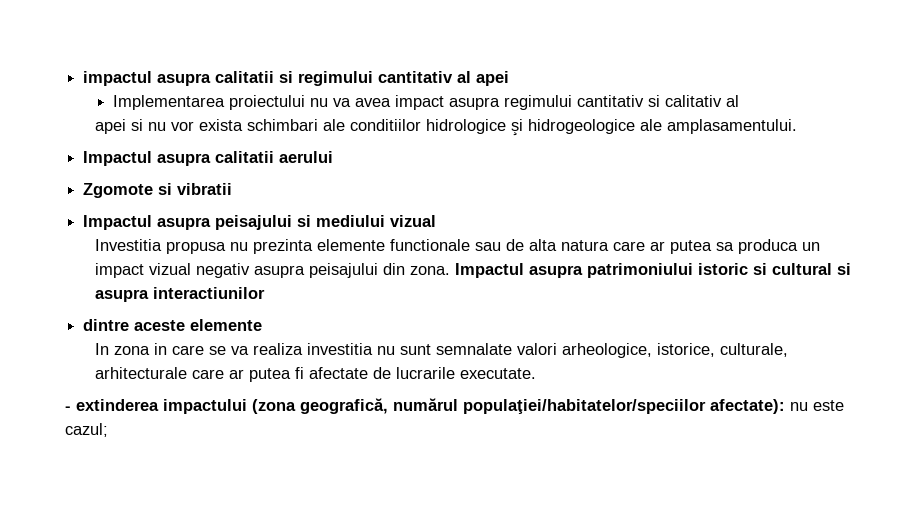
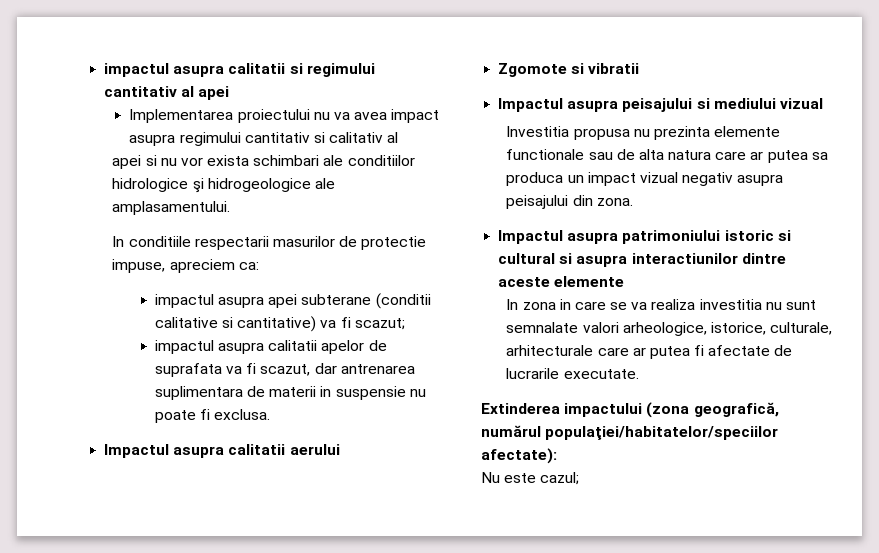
(798, 126) none -> [112,236,427,250] [112,259,259,273] [154,293,431,309] [154,316,405,332] [154,340,387,354] [154,363,415,377] [154,386,426,400] [154,409,271,423] // In conditiile respectarii masurilor de protectie impuse, apreciem ca: // impactul asupra apei subterane (conditii calitative si cantitative) va fi scazut; // impactul asupra calitatii apelor de suprafata va fi scazut, dar antrenarea suplimentara de materii in suspensie nu poate fi exclusa.
(451, 270) none -> (633, 202) //
(266, 293) // -> (738, 258) none
[65,399,159,411] - extinderea -> [481,403,560,414] Extinderea
[790,402,808,411] nu -> [481,472,500,483] // Nu

